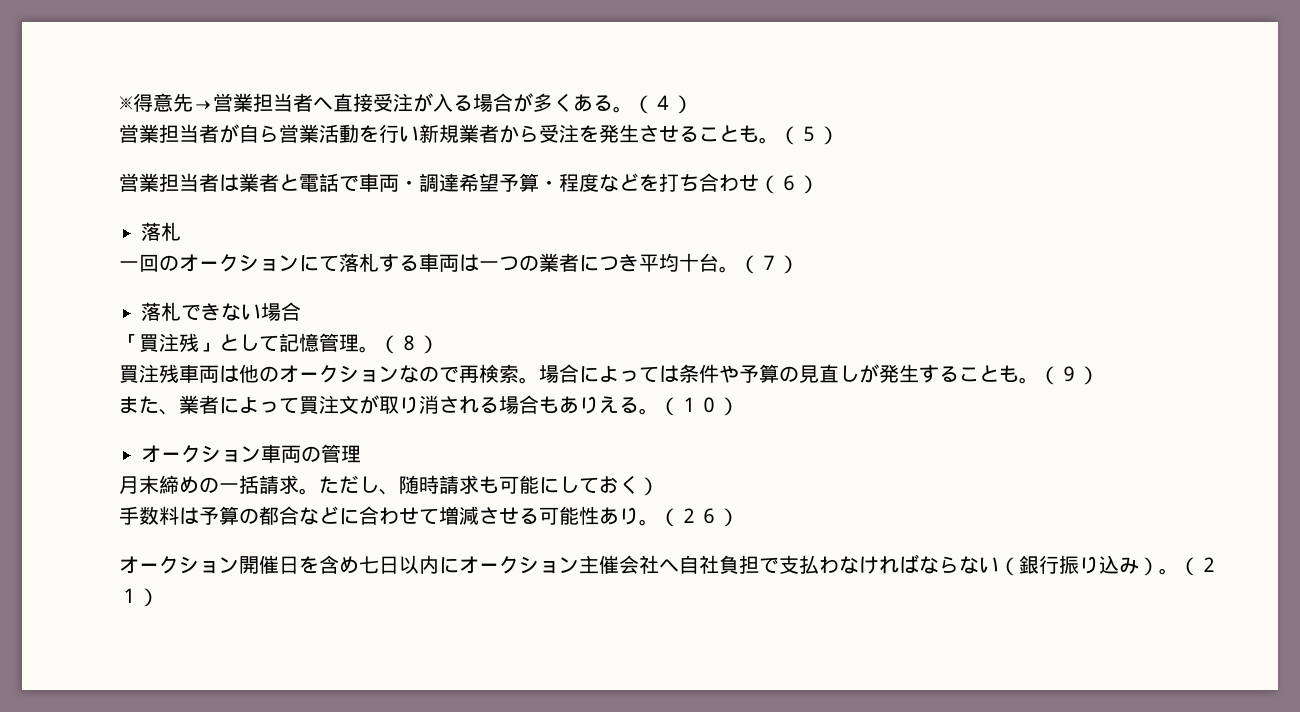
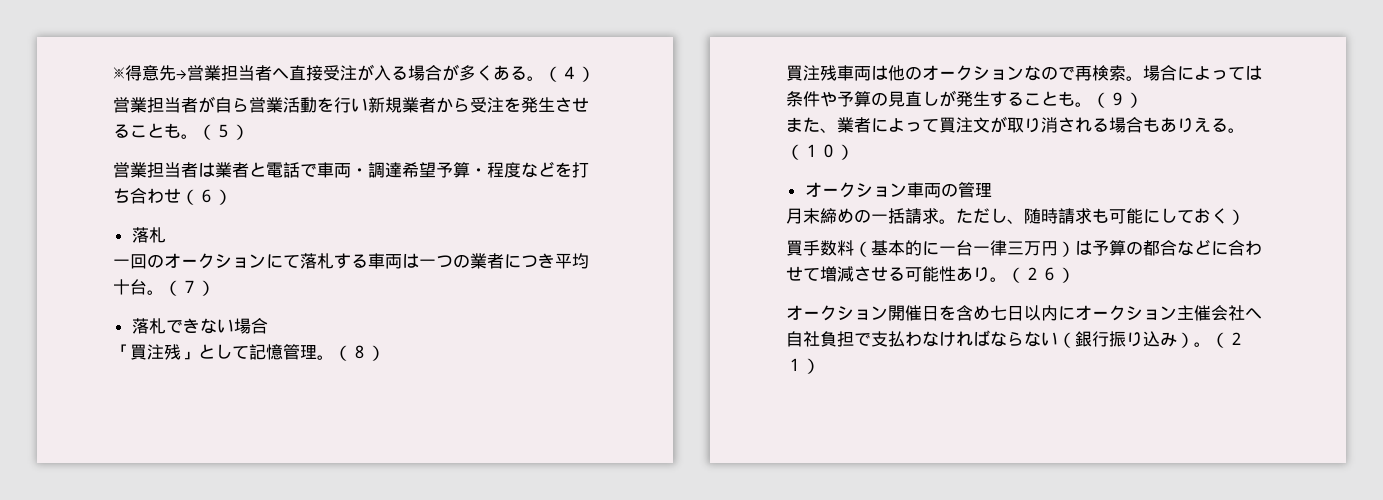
[119,506,179,525] 手数料 -> [786,240,1075,257] 買手数料（基本的に一台一律三万円）

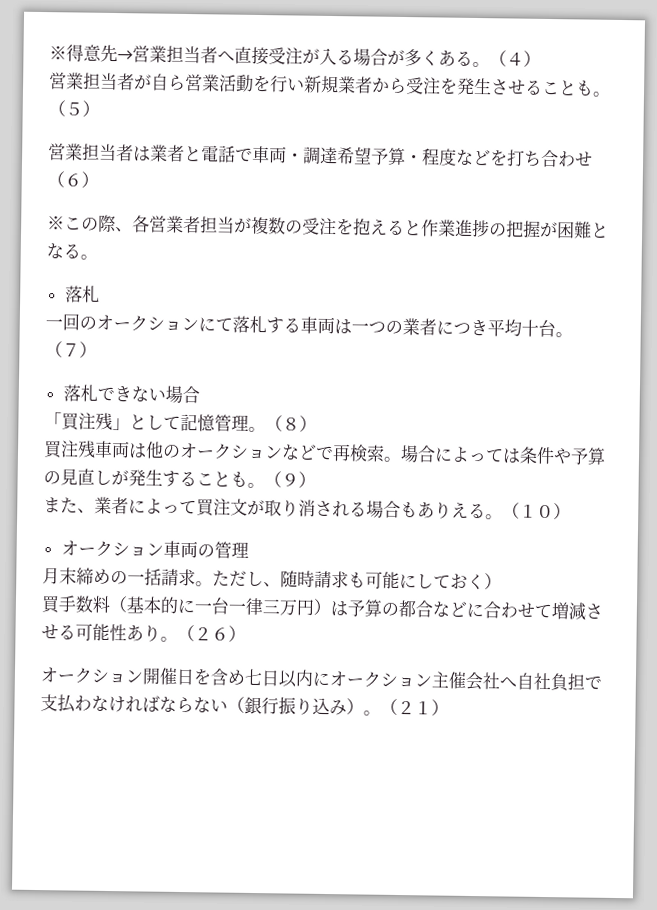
(232, 197) none -> [47,214,609,239] [46,243,98,260] // ※この際、各営業者担当が複数の受注を抱えると作業進捗の把握が困難となる。
[1041,66,1058,80] の -> [298,444,317,460] ど

